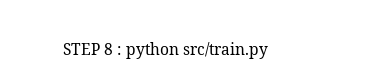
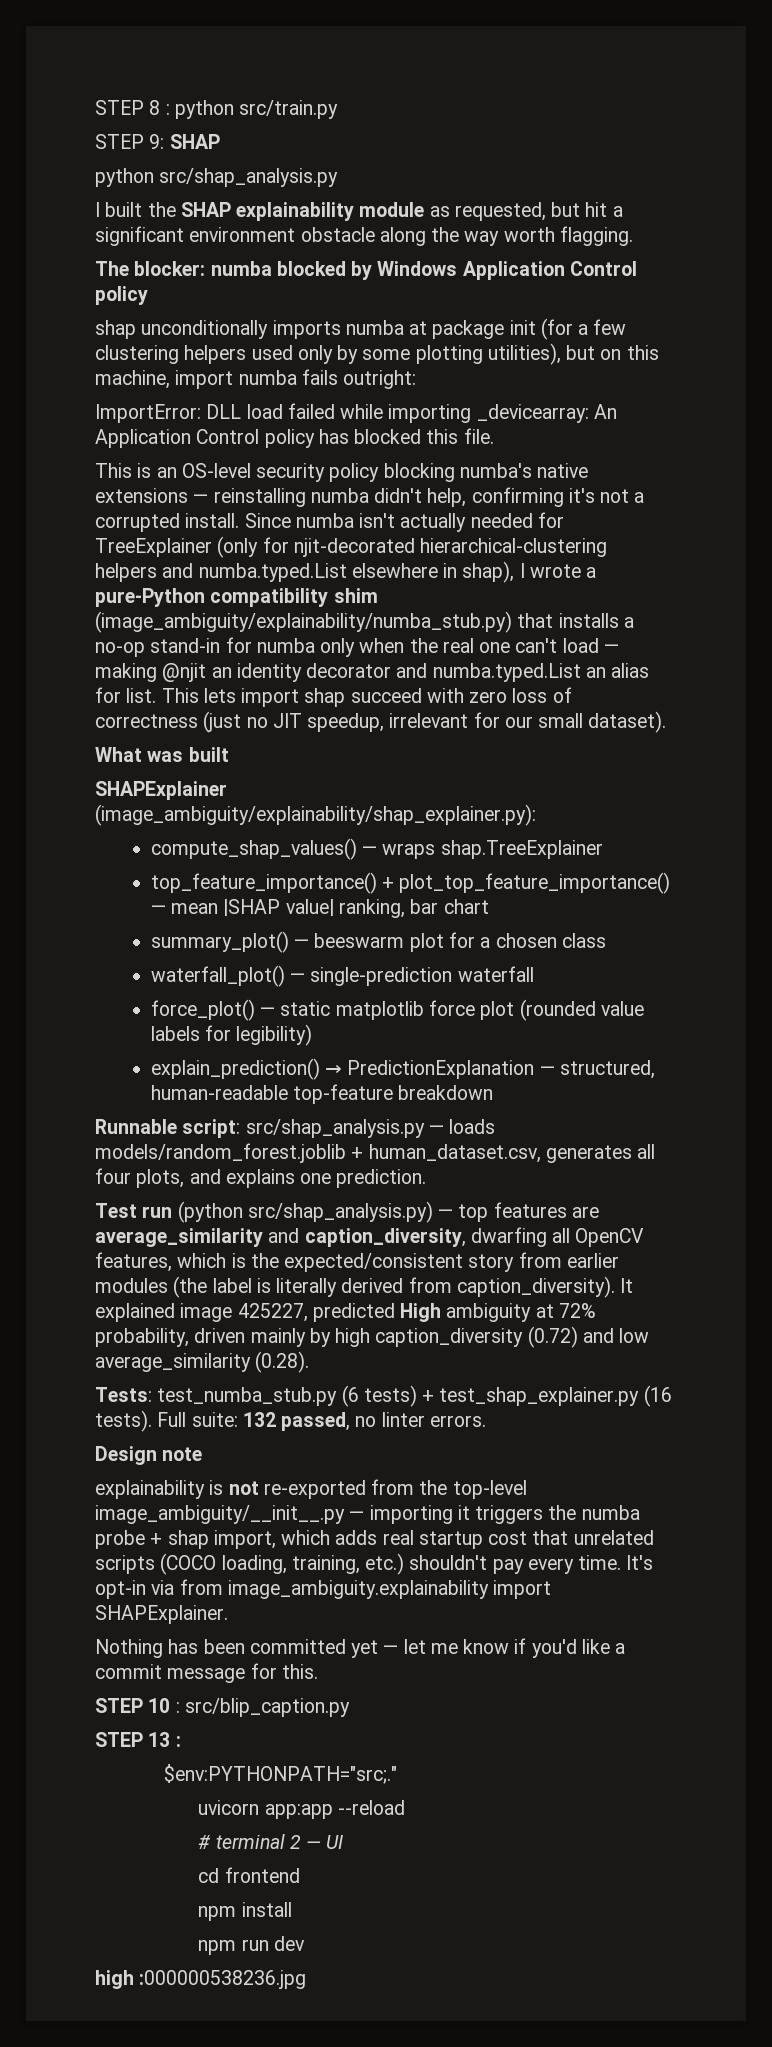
(268, 50) none -> [95,134,220,149] [95,168,339,187] [95,202,623,221] [95,226,633,246] [95,261,637,280] [95,286,148,305] [95,318,627,340] [95,343,659,365] [95,369,417,389] [95,403,617,423] [95,428,494,448] [95,463,589,482] [95,487,645,507] [95,512,564,532] [95,536,608,558] [95,561,597,583] [95,588,378,607] [95,611,634,633] [95,637,619,657] [95,663,650,682] [95,687,572,707] [95,711,667,733] [95,747,229,762] [95,781,227,800] [95,804,536,826] [150,838,603,860] [150,872,671,894] [150,899,489,918] [150,931,606,953] [150,965,534,987] [150,999,644,1021] [150,1024,313,1046] [150,1058,655,1080] [150,1084,494,1104] [95,1119,496,1138] [95,1143,656,1163] [95,1168,427,1188] [95,1201,599,1223] [95,1227,645,1247] [95,1252,619,1272] [95,1276,634,1298] [95,1303,596,1322] [95,1326,650,1348] [95,1351,310,1373] [95,1385,672,1407] [95,1410,486,1432] [95,1446,203,1465] [95,1479,527,1499] [95,1505,640,1524] [95,1530,654,1549] [95,1553,654,1575] [95,1579,552,1599] [95,1605,228,1624] [95,1638,626,1658] [95,1663,318,1683] [95,1698,350,1717] [95,1732,181,1747] [163,1764,397,1784] [198,1800,405,1819] [198,1834,344,1849] [198,1867,300,1883] [198,1902,292,1921] [198,1936,305,1955] [95,1970,307,1989] // STEP 9: SHAP // python src/shap_analysis.py // I built the SHAP explainability module as requested, but hit a significant environment obstacle along the way worth flagging. // The blocker: numba blocked by Windows Application Control policy // shap unconditionally imports numba at package init (for a few clustering helpers used only by some plotting utilities), but on this machine, import numba fails outright: // ImportError: DLL load failed while importing _devicearray: An Application Control policy has blocked this file. // This is an OS-level security policy blocking numba's native extensions — reinstalling numba didn't help, confirming it's not a corrupted install. Since numba isn't actually needed for TreeExplainer (only for njit-decorated hierarchical-clustering helpers and numba.typed.List elsewhere in shap), I wrote a pure-Python compatibility shim (image_ambiguity/explainability/numba_stub.py) that installs a no-op stand-in for numba only when the real one can't load — making @njit an identity decorator and numba.typed.List an alias for list. This lets import shap succeed with zero loss of correctness (just no JIT speedup, irrelevant for our small dataset). // What was built // SHAPExplainer (image_ambiguity/explainability/shap_explainer.py): // compute_shap_values() — wraps shap.TreeExplainer // top_feature_importance() + plot_top_feature_importance() — mean |SHAP value| ranking, bar chart // summary_plot() — beeswarm plot for a chosen class // waterfall_plot() — single-prediction waterfall // force_plot() — static matplotlib force plot (rounded value labels for legibility) // explain_prediction() → PredictionExplanation — structured, human-readable top-feature breakdown // Runnable script: src/shap_analysis.py — loads models/random_forest.joblib + human_dataset.csv, generates all four plots, and explains one prediction. // Test run (python src/shap_analysis.py) — top features are average_similarity and caption_diversity, dwarfing all OpenCV features, which is the expected/consistent story from earlier modules (the label is literally derived from caption_diversity). It explained image 425227, predicted High ambiguity at 72% probability, driven mainly by high caption_diversity (0.72) and low average_similarity (0.28). // Tests: test_numba_stub.py (6 tests) + test_shap_explainer.py (16 tests). Full suite: 132 passed, no linter errors. // Design note // explainability is not re-exported from the top-level image_ambiguity/__init__.py — importing it triggers the numba probe + shap import, which adds real startup cost that unrelated scripts (COCO loading, training, etc.) shouldn't pay every time. It's opt-in via from image_ambiguity.explainability import SHAPExplainer. // Nothing has been committed yet — let me know if you'd like a commit message for this. // STEP 10 : src/blip_caption.py // STEP 13 : // $env:PYTHONPATH="src;." // uvicorn app:app --reload // # terminal 2 — UI // cd frontend // npm install // npm run dev // high :000000538236.jpg

